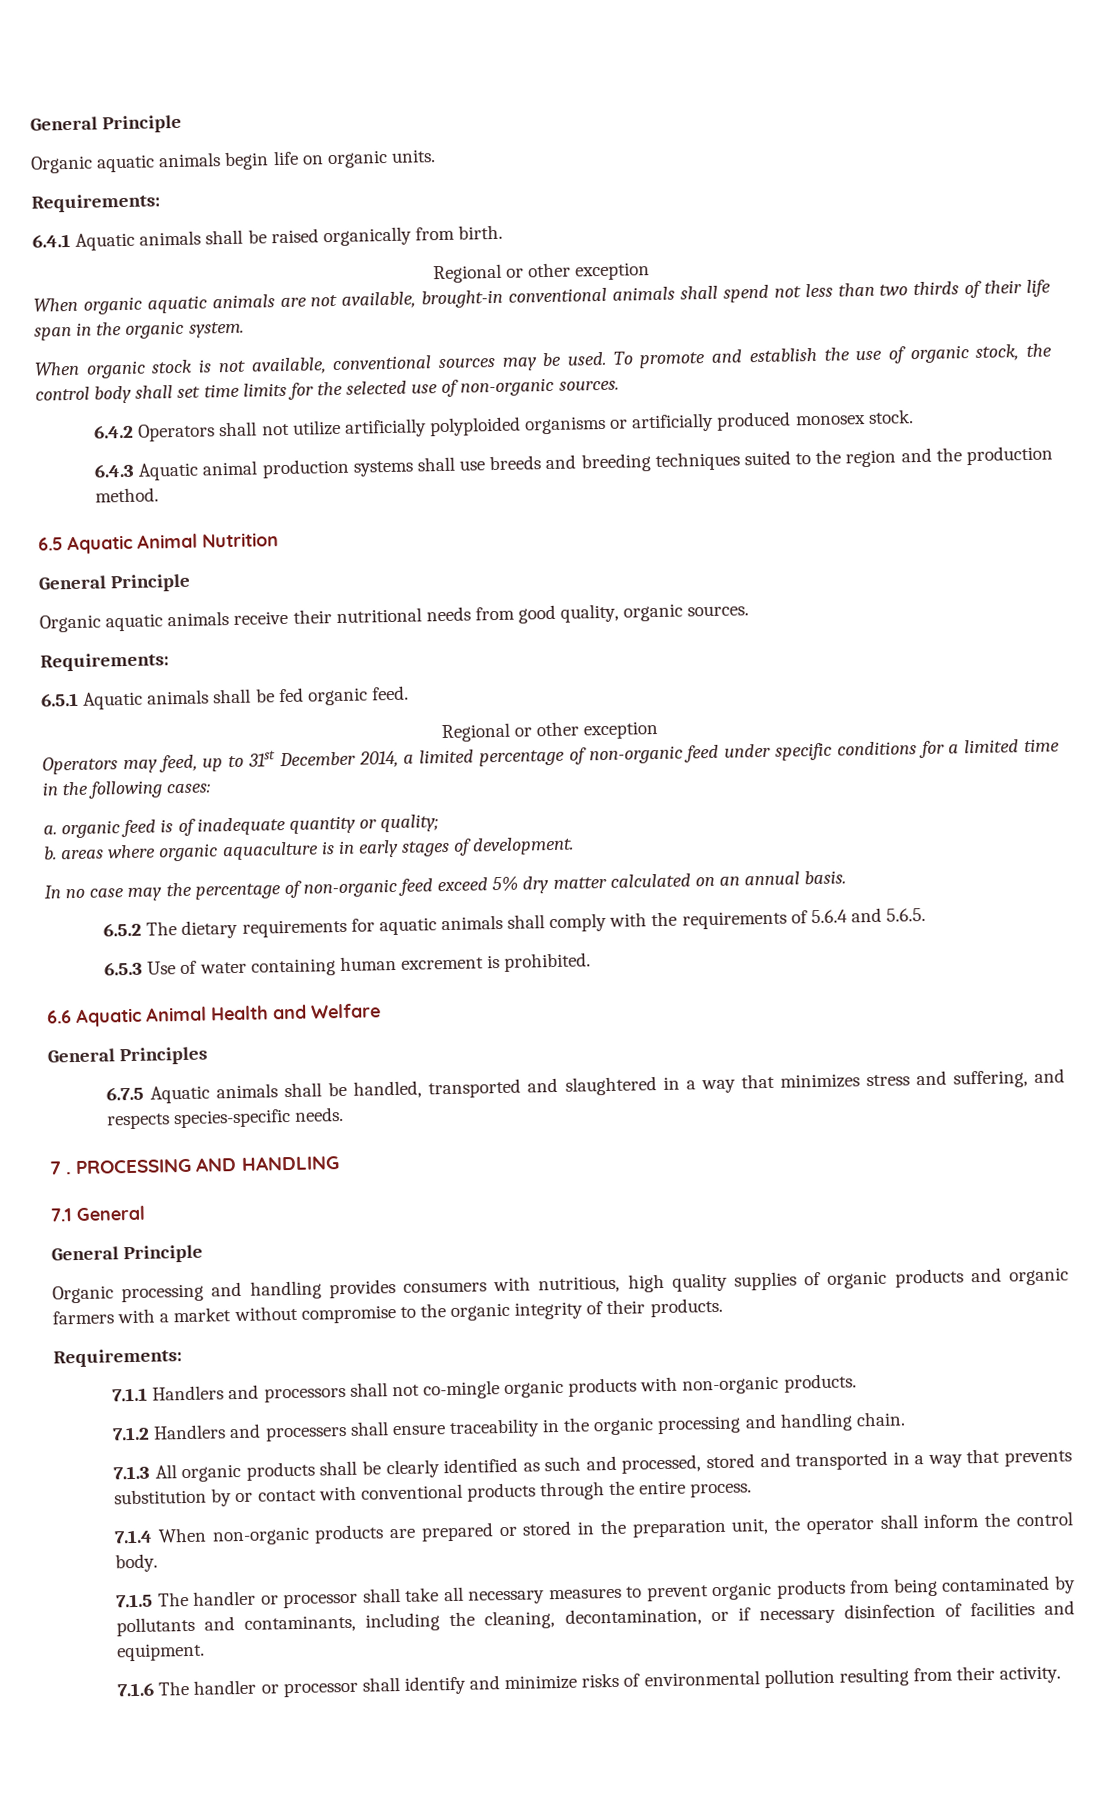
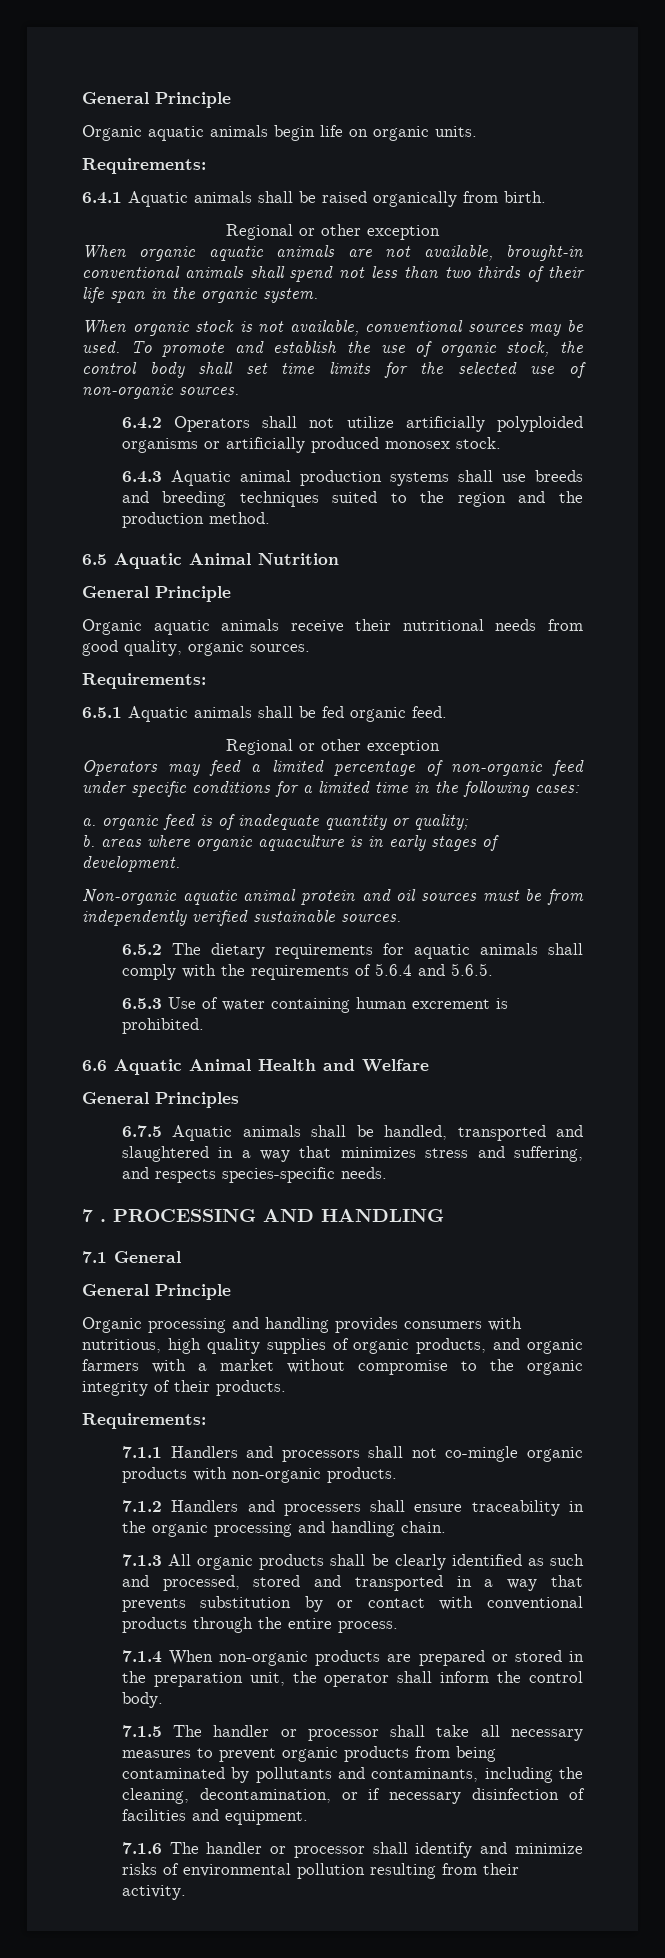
[158,750,399,773] feed, up to 31st December 2014, -> [209,760,242,776] feed
[44,870,847,902] In no case may the percentage of non-organic feed exceed 5% dry matter calculated on an annual basis. -> [82,889,585,905] [82,910,401,926] Non-organic aquatic animal protein and oil sources must be from independently verified sustainable sources.
[894,1268,964,1288] products -> [416,1338,487,1354] products,

